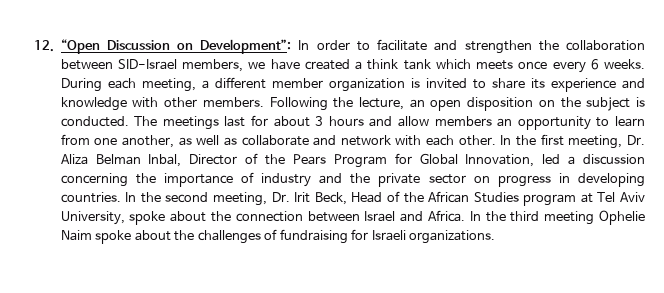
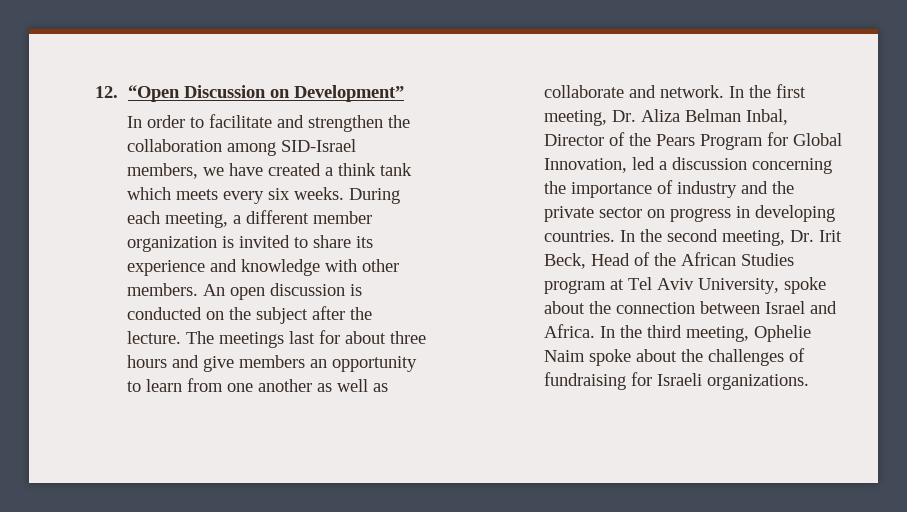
[200,39,292,54] Development”: -> [293,85,404,102] Development” //
[60,59,113,70] between -> [226,142,276,156] among
[518,59,599,73] once every 6 -> [222,188,290,204] every six
[269,97,645,111] [60,116,129,127] Following the lecture, an open disposition on the subject is conducted. -> [202,283,362,300] [126,306,372,324] [126,331,181,344] An open discussion is conducted on the subject after the lecture.
[315,116,324,126] 3 -> [389,331,426,344] three
[398,116,430,127] allow -> [202,356,234,372] give
[121,135,174,148] another, -> [257,379,312,392] another
[340,135,496,146] network with each other. -> [659,85,724,98] network.
[544,211,595,225] meeting -> [685,326,749,342] meeting,

